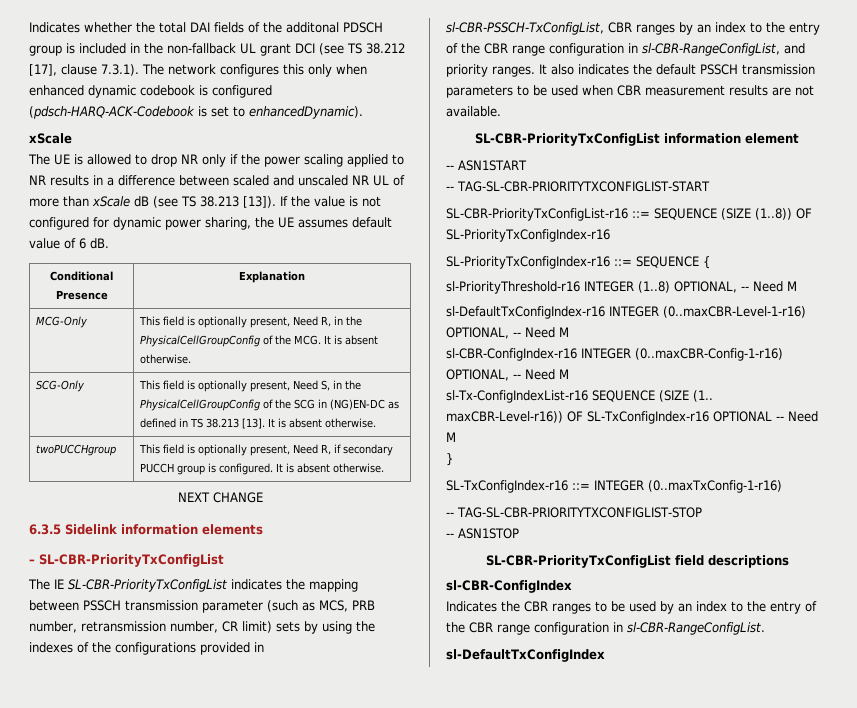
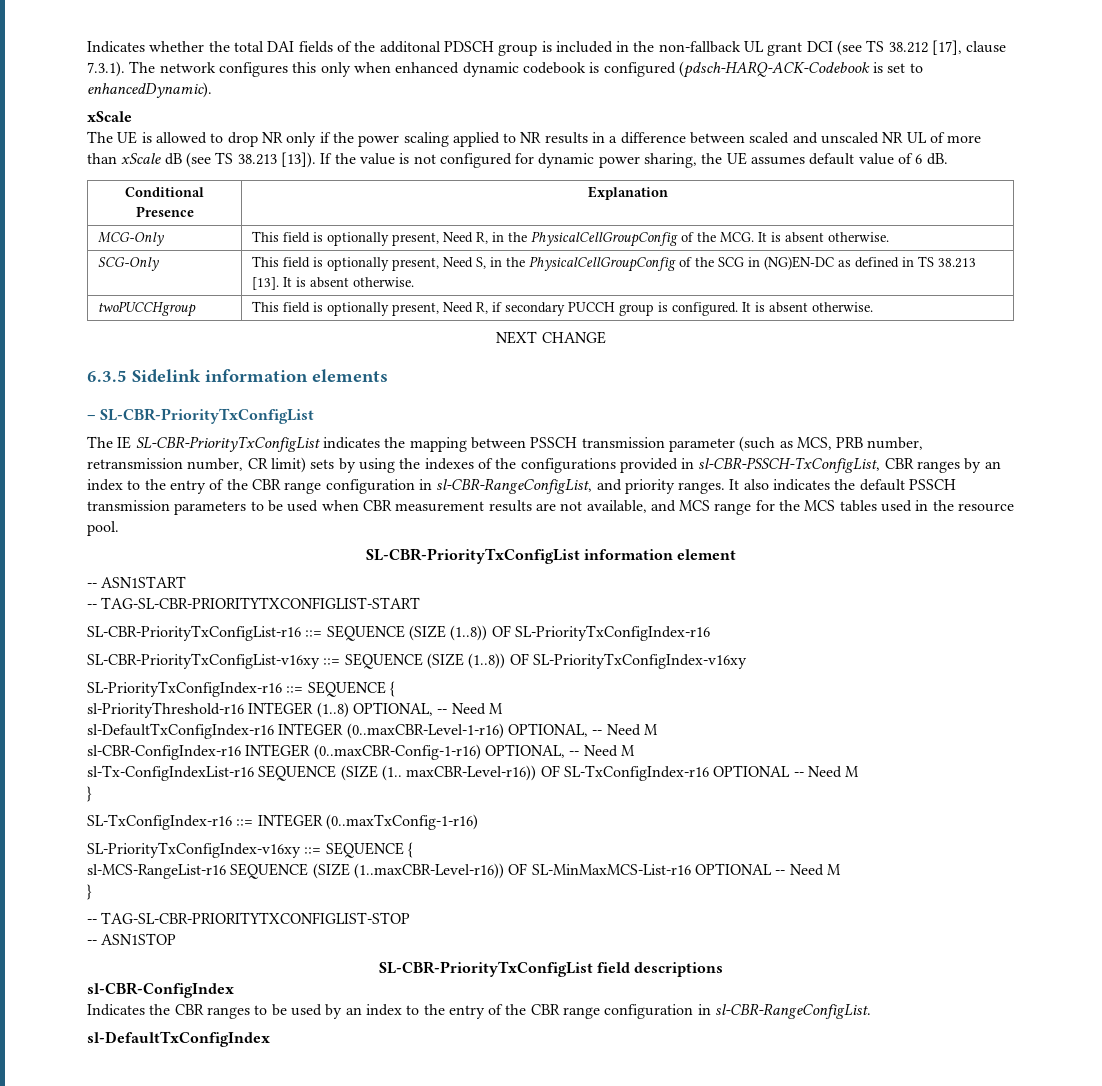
[446,106,501,117] available. -> [586,500,1015,515] [87,521,119,536] available, and MCS range for the MCS tables used in the resource pool.
(610, 235) none -> [87,653,747,669] // SL-CBR-PriorityTxConfigList-v16xy ::= SEQUENCE (SIZE (1..8)) OF SL-PriorityTxConfigIndex-v16xy
(782, 486) none -> [87,842,413,858] [87,863,841,879] [87,884,92,900] // SL-PriorityTxConfigIndex-v16xy ::= SEQUENCE { // sl-MCS-RangeList-r16 SEQUENCE (SIZE (1..maxCBR-Level-r16)) OF SL-MinMaxMCS-List-r16 OPTIONAL -- Need M // }

